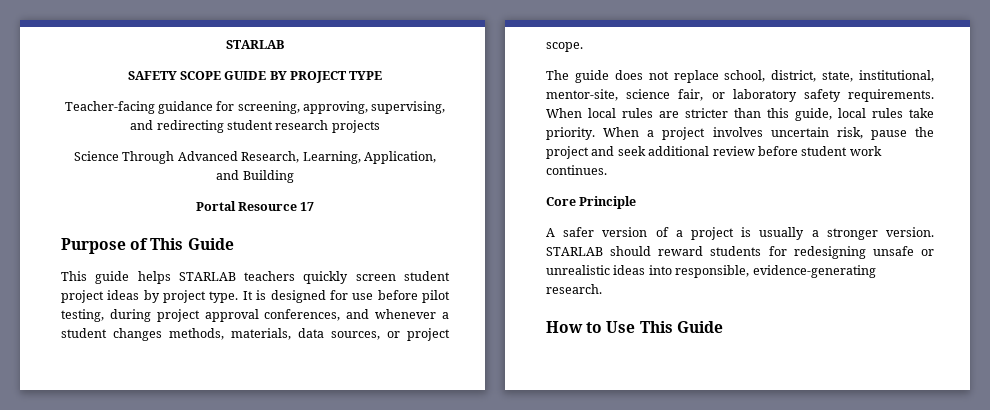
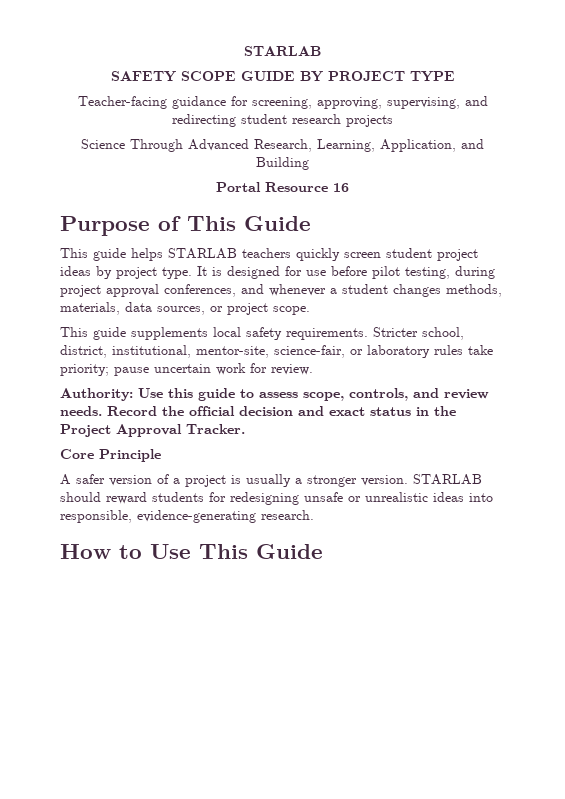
[300,202,315,211] 17 -> [333,183,349,192] 16
[546,70,719,83] The guide does not replace -> [60,327,418,340] This guide supplements local safety requirements. Stricter
[822,71,854,82] state, -> (107, 351) none
[626,89,934,102] [546,108,934,121] [546,127,934,140] [546,146,882,159] [546,165,607,175] science fair, or laboratory safety requirements. When local rules are stricter than this guide, local rules take priority. When a project involves uncertain risk, pause the project and seek additional review before student work continues. -> [274,345,493,358] [60,363,313,376] [60,388,489,401] [60,406,456,416] [60,424,245,437] science-fair, or laboratory rules take priority; pause uncertain work for review. // Authority: Use this guide to assess scope, controls, and review needs. Record the official decision and exact status in the Project Approval Tracker.

